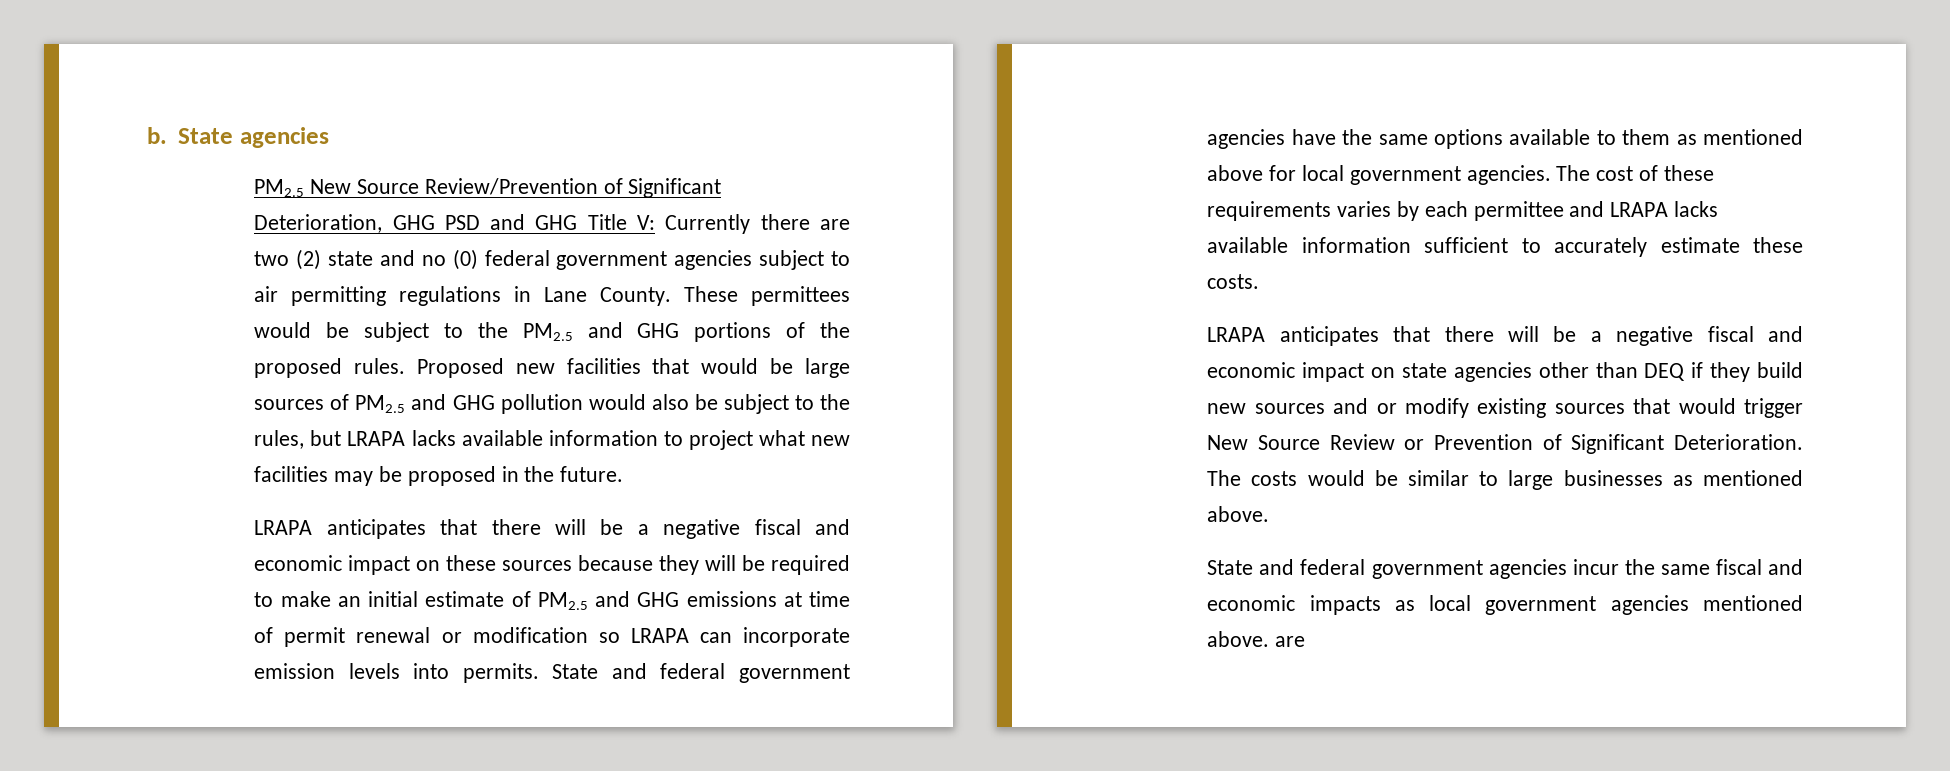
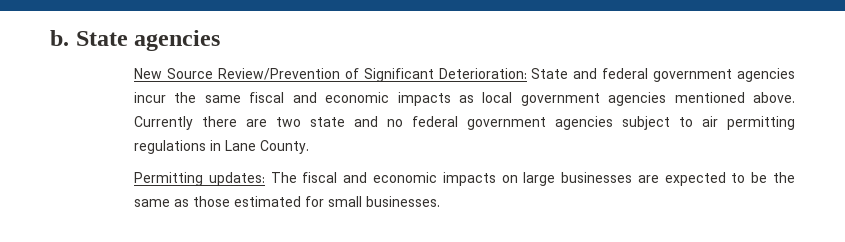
[254,179,305,197] PM2.5 -> (221, 40) none
[254,214,850,234] [254,249,850,270] [254,286,850,306] [254,322,851,342] [254,358,850,378] [254,394,850,414] [254,430,851,450] [254,466,624,486] [254,519,850,539] [254,555,851,575] [254,591,851,610] [254,627,850,647] [254,663,850,683] [1207,129,1803,149] [1207,165,1714,185] [1207,201,1718,221] [1207,237,1803,257] [1207,274,1260,289] [1207,326,1803,346] [1207,362,1804,382] [1207,398,1803,418] [1207,434,1803,454] [1207,470,1803,490] [1207,506,1270,522] Deterioration, GHG PSD and GHG Title V: Currently there are two (2) state and no (0) federal government agencies subject to air permitting regulations in Lane County. These permittees would be subject to the PM2.5 and GHG portions of the proposed rules. Proposed new facilities that would be large sources of PM2.5 and GHG pollution would also be subject to the rules, but LRAPA lacks available information to project what new facilities may be proposed in the future. // LRAPA anticipates that there will be a negative fiscal and economic impact on these sources because they will be required to make an initial estimate of PM2.5 and GHG emissions at time of permit renewal or modification so LRAPA can incorporate emission levels into permits. State and federal government agencies have the same options available to them as mentioned above for local government agencies. The cost of these requirements varies by each permittee and LRAPA lacks available information sufficient to accurately estimate these costs. // LRAPA anticipates that there will be a negative fiscal and economic impact on state agencies other than DEQ if they build new sources and or modify existing sources that would trigger New Source Review or Prevention of Significant Deterioration. The costs would be similar to large businesses as mentioned above. // -> [438,68,527,79] Deterioration:
[1275,636,1306,647] are -> [134,116,795,130] [134,140,310,154] [134,172,796,186] [134,196,441,207] Currently there are two state and no federal government agencies subject to air permitting regulations in Lane County. // Permitting updates: The fiscal and economic impacts on large businesses are expected to be the same as those estimated for small businesses.

